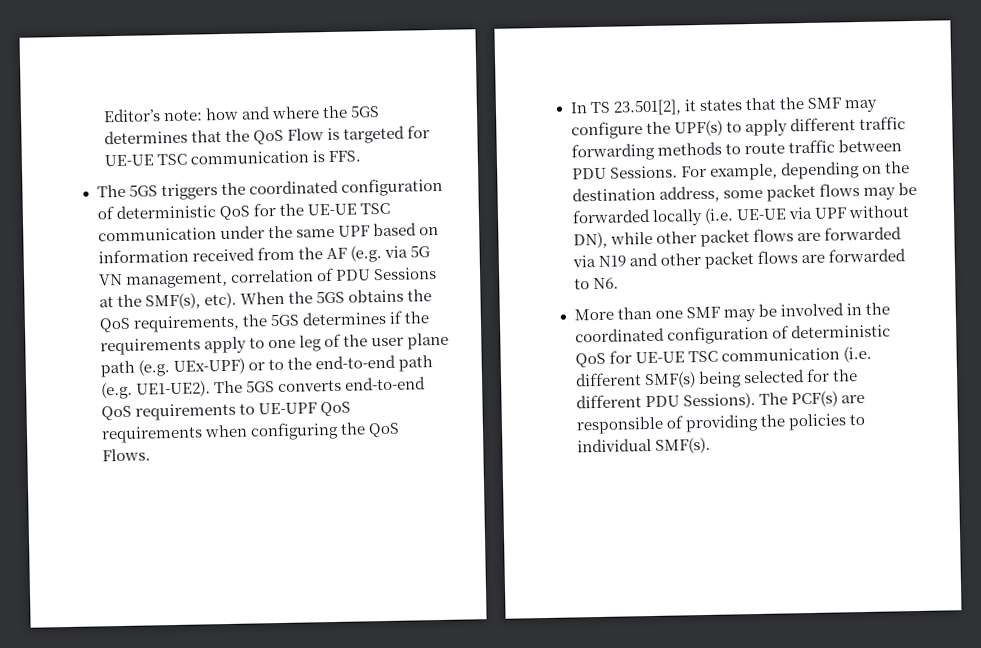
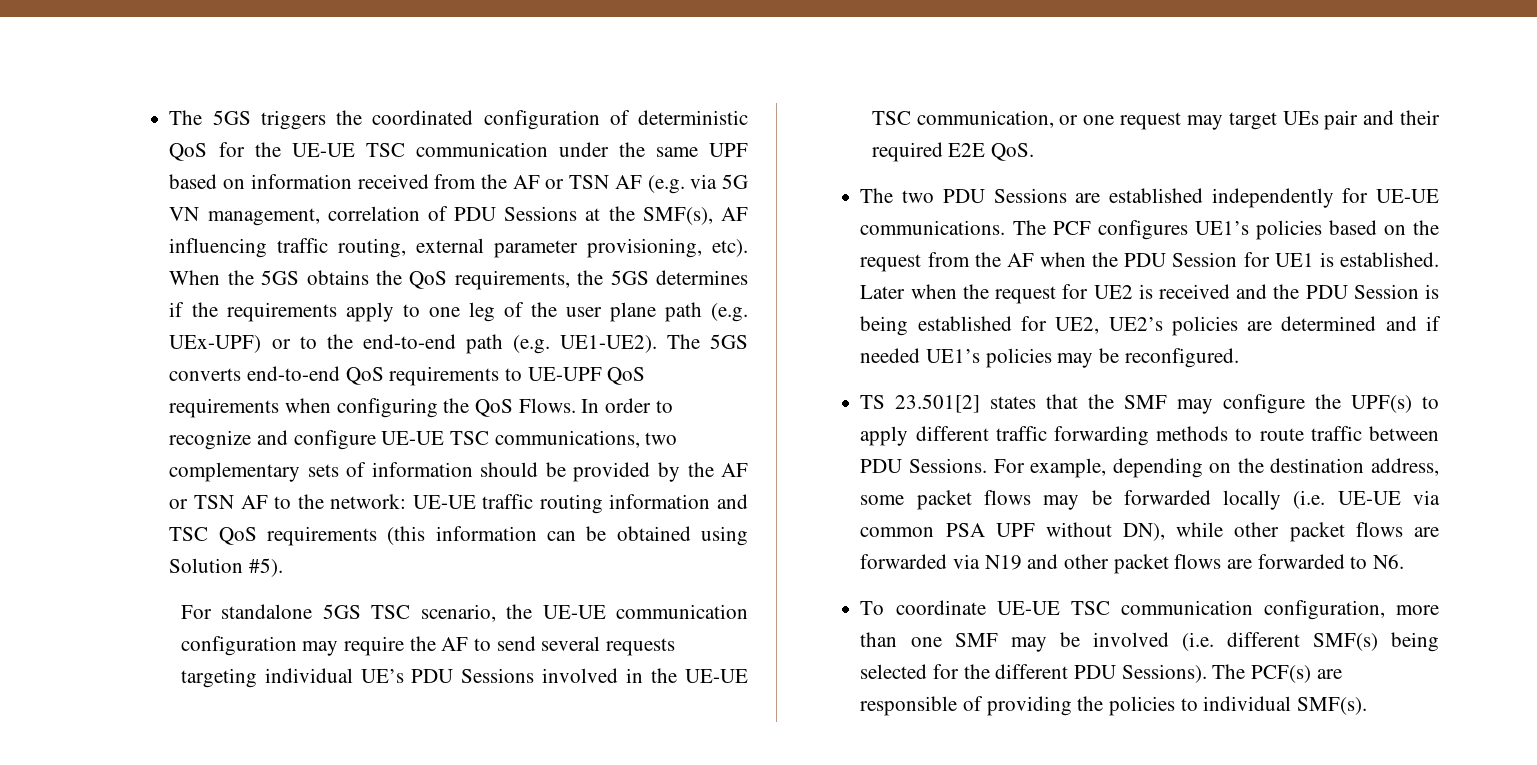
[103,105,381,123] [104,125,431,145] [104,150,362,167] Editor’s note: how and where the 5GS determines that the QoS Flow is targeted for UE-UE TSC communication is FFS. // -> (169, 117) none
(347, 253) none -> [545,175,642,189] or TSN AF
(201, 301) none -> [721,207,748,221] [169,238,703,258] AF influencing traffic routing, external parameter provisioning,
[569,99,697,116] // In TS 23.501[2], it -> [581,398,673,413] [169,430,678,450] [169,462,748,482] [169,494,748,514] [169,526,748,546] [169,558,284,577] [180,604,748,622] [180,636,676,656] [180,668,748,688] [871,110,1440,130] [871,142,1035,162] [860,188,1439,208] [860,220,1439,240] [860,252,1439,272] [860,284,1439,304] [860,316,1441,336] [860,348,1239,368] [860,394,981,413] In order to recognize and configure UE-UE TSC communications, two complementary sets of information should be provided by the AF or TSN AF to the network: UE-UE traffic routing information and TSC QoS requirements (this information can be obtained using Solution #5). // For standalone 5GS TSC scenario, the UE-UE communication configuration may require the AF to send several requests targeting individual UE’s PDU Sessions involved in the UE-UE TSC communication, or one request may target UEs pair and their required E2E QoS. // The two PDU Sessions are established independently for UE-UE communications. The PCF configures UE1’s policies based on the request from the AF when the PDU Session for UE1 is established. Later when the request for UE2 is received and the PDU Session is being established for UE2, UE2’s policies are determined and if needed UE1’s policies may be reconfigured. // TS 23.501[2]
(813, 213) none -> [860,523,985,537] common PSA
[573,308,614,321] More -> [860,600,1439,620] To coordinate UE-UE TSC communication configuration, more
[845,302,890,316] [574,323,891,345] [574,347,840,368] in the coordinated configuration of deterministic QoS for UE-UE TSC communication -> (1169, 639) none

